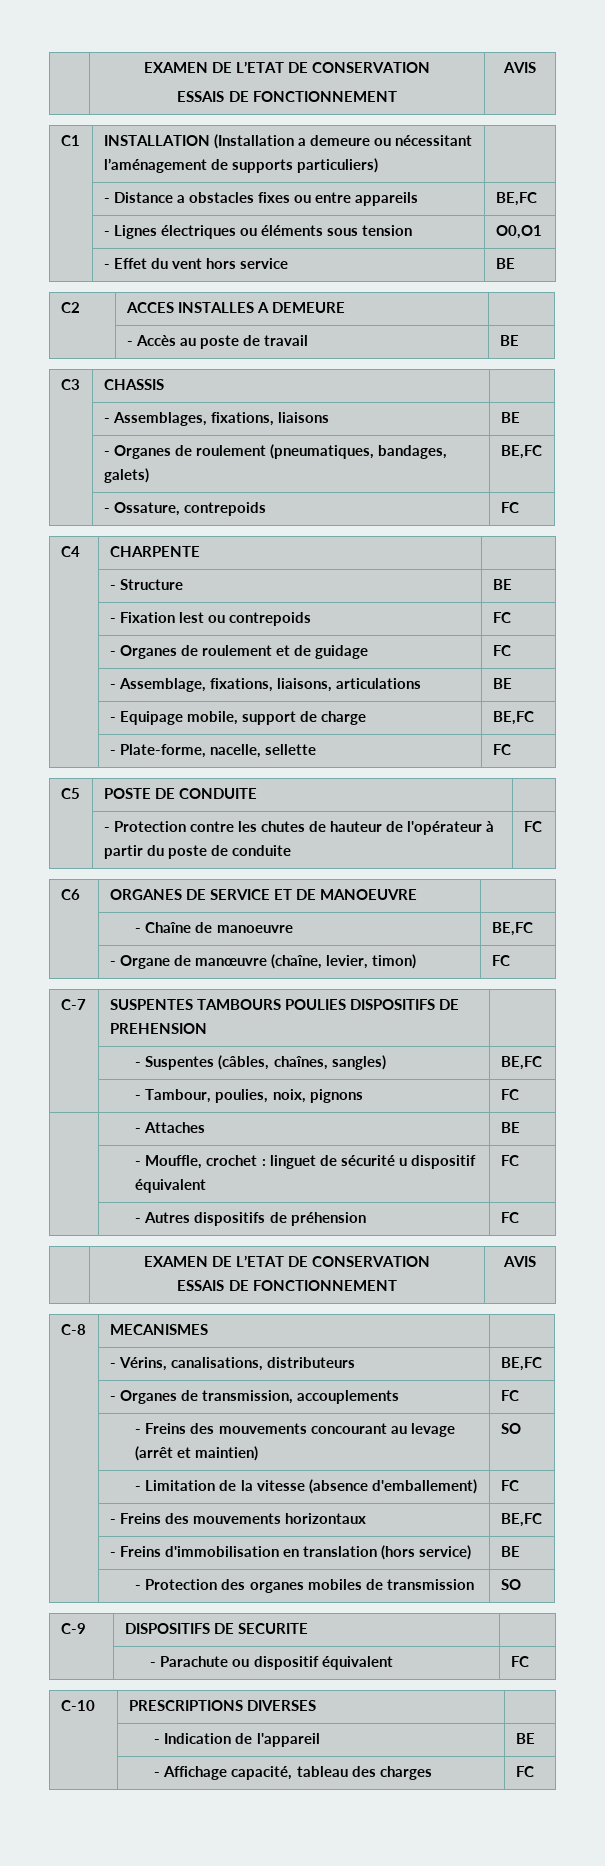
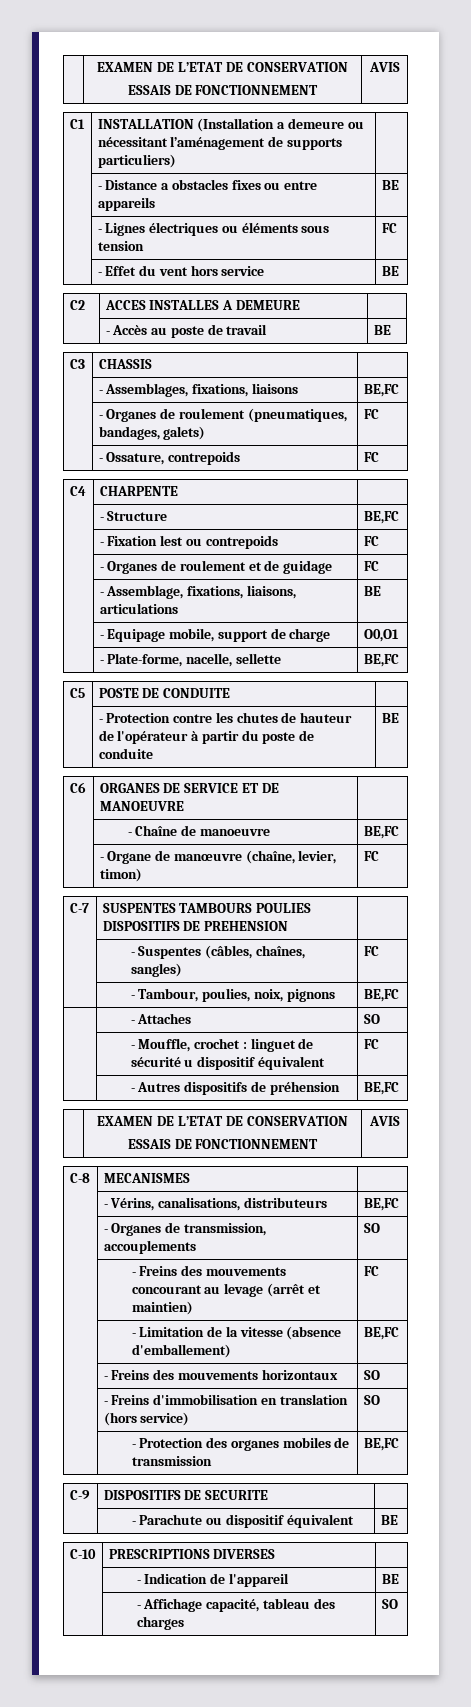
[495,192,537,206] BE,FC -> [381,180,399,190] BE
[495,225,542,239] O0,O1 -> [381,223,397,233] FC
[500,412,520,423] BE -> [363,384,399,397] BE,FC
[500,445,542,459] BE,FC -> [363,409,379,419] FC
[492,579,512,590] BE -> [363,511,399,524] BE,FC
[492,711,534,725] BE,FC -> [363,629,399,642] O0,O1
[492,744,511,755] FC -> [363,654,399,667] BE,FC
[523,821,542,832] FC -> [381,713,399,723] BE
[500,1056,542,1070] BE,FC -> [363,946,379,956] FC
[500,1089,519,1100] FC -> [363,989,399,1002] BE,FC
[500,1122,520,1133] BE -> [363,1014,380,1024] SO
[500,1212,519,1223] FC -> [363,1082,399,1095] BE,FC
[500,1390,519,1401] FC -> [363,1223,380,1233] SO
[500,1423,521,1434] SO -> [363,1266,379,1276] FC
[500,1480,519,1491] FC -> [363,1327,399,1340] BE,FC
[500,1513,542,1527] BE,FC -> [363,1370,380,1380] SO
[500,1546,520,1557] BE -> [363,1395,380,1405] SO
[500,1579,521,1590] SO -> [363,1438,399,1451] BE,FC
[510,1656,529,1667] FC -> [380,1515,398,1525] BE
[515,1766,534,1777] FC -> [381,1599,398,1609] SO

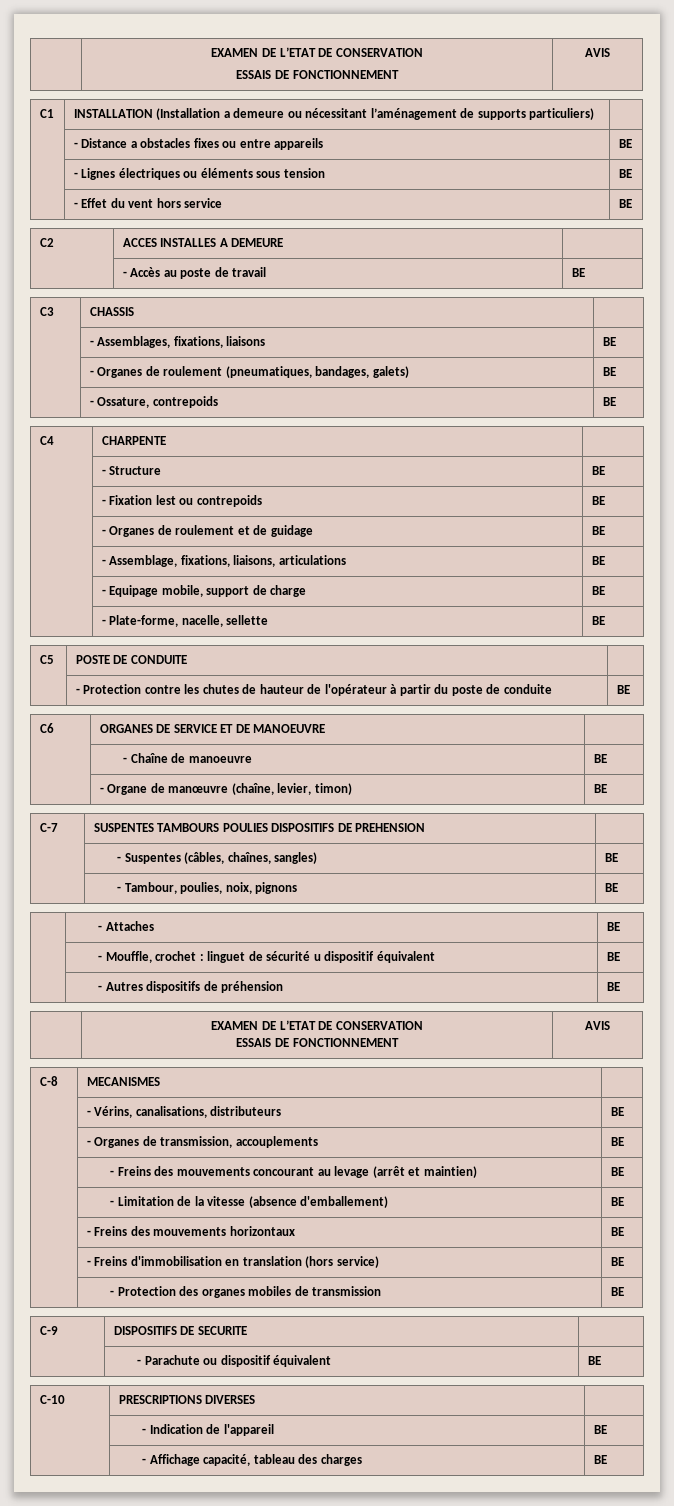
[381,223,397,233] FC -> [618,169,632,178] BE
[363,384,399,397] BE,FC -> [602,337,616,346] BE
[363,409,379,419] FC -> [602,367,616,376] BE
[363,452,379,462] FC -> [602,397,616,406] BE
[363,511,399,524] BE,FC -> [591,466,605,475] BE
[363,536,379,546] FC -> [591,496,605,505] BE
[363,561,379,571] FC -> [591,526,605,535] BE
[363,629,399,642] O0,O1 -> [591,586,605,595] BE
[363,654,399,667] BE,FC -> [591,616,605,625] BE
[363,826,399,839] BE,FC -> [593,754,607,763] BE
[363,851,379,861] FC -> [593,784,607,793] BE
[363,946,379,956] FC -> [604,853,618,862] BE
[363,989,399,1002] BE,FC -> [604,883,618,892] BE
[363,1014,380,1024] SO -> [606,922,620,931] BE
[363,1039,379,1049] FC -> [606,952,620,961] BE
[363,1082,399,1095] BE,FC -> [606,982,620,991] BE
[363,1198,399,1211] BE,FC -> [610,1107,624,1116] BE
[363,1223,380,1233] SO -> [610,1137,624,1146] BE
[363,1266,379,1276] FC -> [610,1167,624,1176] BE
[363,1327,399,1340] BE,FC -> [610,1197,624,1206] BE
[363,1370,380,1380] SO -> [610,1227,624,1236] BE
[363,1395,380,1405] SO -> [610,1257,624,1266] BE
[363,1438,399,1451] BE,FC -> [610,1287,624,1296] BE
[381,1599,398,1609] SO -> [593,1455,607,1464] BE

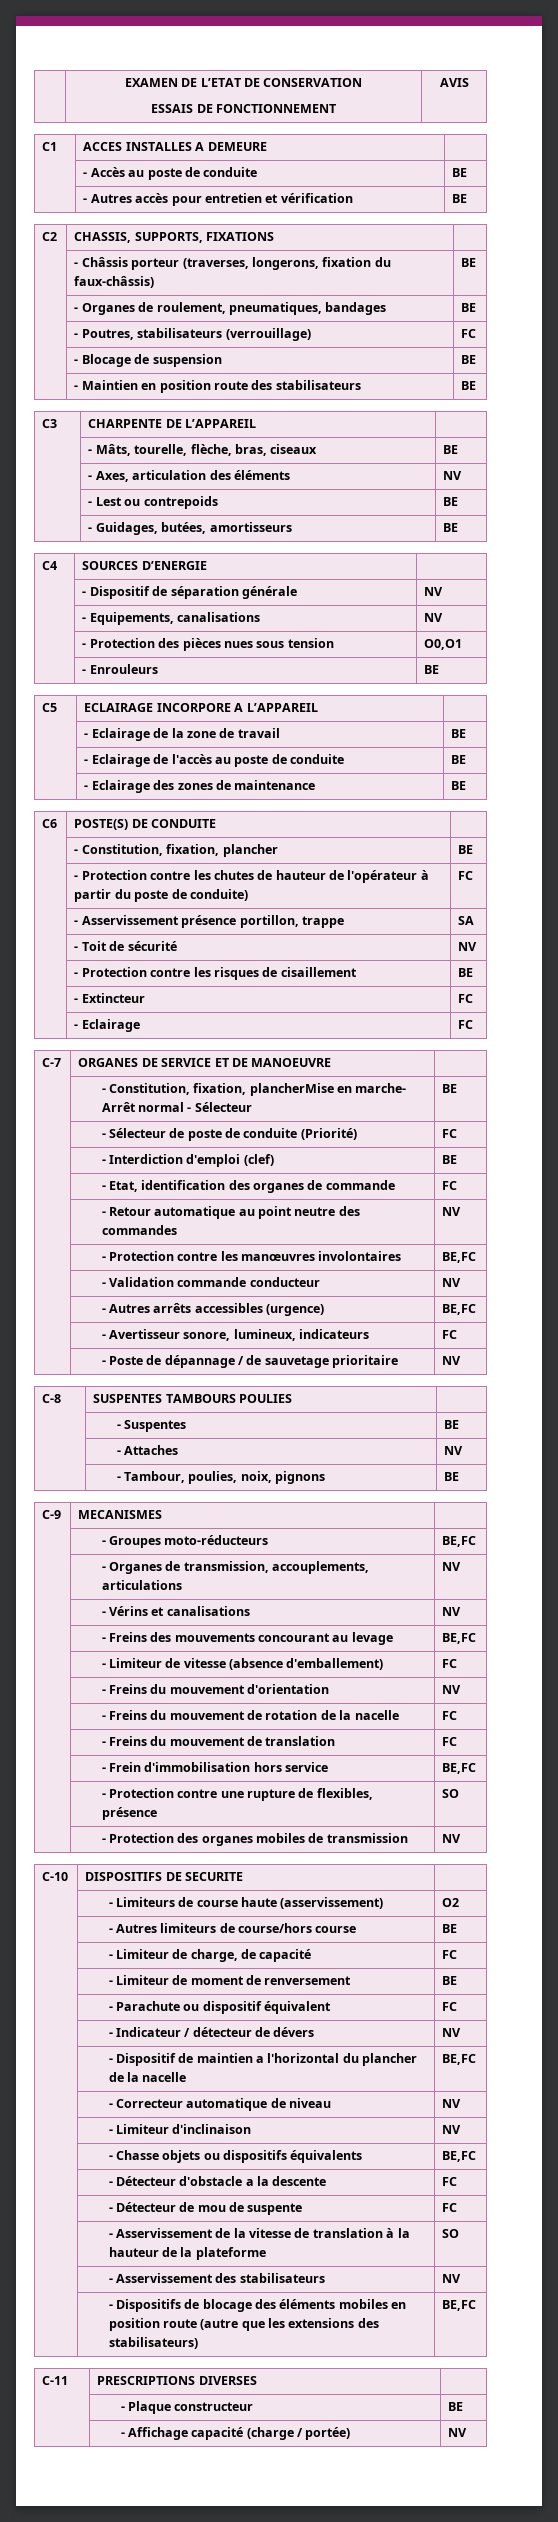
[73,108,595,120] [73,138,324,150] [618,139,632,148] [73,168,325,180] [618,169,632,178] [73,198,223,208] [618,199,632,208] [39,238,54,247] | INSTALLATION (Installation a demeure ou nécessitant l’aménagement de supports particuliers) | // | - Distance a obstacles fixes ou entre appareils | BE // | - Lignes électriques ou éléments sous tension | BE // | - Effet du vent hors service | BE // C2 -> (58, 146) none
[232,267,267,277] [571,268,585,277] [39,307,54,316] [89,307,134,316] [89,336,266,348] [602,337,616,346] [89,366,409,378] [602,367,616,376] [89,396,218,408] [602,397,616,406] [39,436,54,445] [101,436,166,445] [101,466,162,475] [591,466,605,475] [101,495,262,507] [591,496,605,505] [101,525,313,537] [591,526,605,535] [101,555,346,567] [591,556,605,565] [101,585,307,597] [591,586,605,595] [101,615,269,627] [591,616,605,625] [39,655,54,664] [75,655,187,664] travail | BE // C3 | CHASSIS | // | - Assemblages, fixations, liaisons | BE // | - Organes de roulement (pneumatiques, bandages, galets) | BE // | - Ossature, contrepoids | BE // C4 | CHARPENTE | // | - Structure | BE // | - Fixation lest ou contrepoids | BE // | - Organes de roulement et de guidage | BE // | - Assemblage, fixations, liaisons, articulations | BE // | - Equipage mobile, support de charge | BE // | - Plate-forme, nacelle, sellette | BE // C5 | POSTE DE CONDUITE | -> [203,167,258,177] [452,168,468,177] [83,193,353,206] [452,194,468,203] [42,232,58,241] [74,232,275,243] [74,257,391,270] [74,276,155,288] [461,258,477,267] [74,302,387,315] [461,303,477,312] [74,328,311,341] [461,329,477,338] [74,354,222,367] [461,355,477,364] [74,380,361,393] [461,381,477,390] [42,419,58,428] [88,419,257,428] [88,444,318,456] [443,445,459,454] [88,470,290,482] [443,471,463,480] [88,496,218,509] [443,497,459,506] [88,522,292,535] [443,523,459,532] [42,561,58,570] [82,561,207,570] [82,586,297,599] [424,587,444,596] [82,612,261,625] [424,613,444,622] [82,638,334,651] [424,639,463,650] [82,664,158,674] [424,665,440,674] [42,703,58,712] [84,703,318,712] [84,728,280,741] [451,729,467,738] [84,754,345,767] [451,755,467,764] [84,780,316,793] [451,781,467,790] [42,819,58,828] [74,819,217,830] [74,844,278,857] [458,845,474,854] conduite | BE // | - Autres accès pour entretien et vérification | BE // C2 | CHASSIS, SUPPORTS, FIXATIONS | // | - Châssis porteur (traverses, longerons, fixation du faux-châssis) | BE // | - Organes de roulement, pneumatiques, bandages | BE // | - Poutres, stabilisateurs (verrouillage) | FC // | - Blocage de suspension | BE // | - Maintien en position route des stabilisateurs | BE // C3 | CHARPENTE DE L’APPAREIL | // | - Mâts, tourelle, flèche, bras, ciseaux | BE // | - Axes, articulation des éléments | NV // | - Lest ou contrepoids | BE // | - Guidages, butées, amortisseurs | BE // C4 | SOURCES D’ENERGIE | // | - Dispositif de séparation générale | NV // | - Equipements, canalisations | NV // | - Protection des pièces nues sous tension | O0,O1 // | - Enrouleurs | BE // C5 | ECLAIRAGE INCORPORE A L’APPAREIL | // | - Eclairage de la zone de travail | BE // | - Eclairage de l'accès au poste de conduite | BE // | - Eclairage des zones de maintenance | BE // C6 | POSTE(S) DE CONDUITE | // | - Constitution, fixation, plancher | BE
[503,684,552,694] [616,685,630,694] [39,723,54,733] conduite | BE // C6 -> [189,889,248,901] [458,871,474,880] [74,915,344,928] [458,916,475,925] [74,941,177,951] [458,942,478,951] [74,967,357,980] [458,968,474,977] [74,993,145,1003] [458,994,474,1003] [74,1019,140,1032] [458,1020,474,1029] [42,1058,62,1067] conduite) | FC // | - Asservissement présence portillon, trappe | SA // | - Toit de sécurité | NV // | - Protection contre les risques de cisaillement | BE // | - Extincteur | FC // | - Eclairage | FC // C-7
[130,753,252,763] [593,754,607,763] [99,783,352,795] [593,784,607,793] [39,823,58,832] Chaîne de manoeuvre | BE // | - Organe de manœuvre (chaîne, levier, timon) | BE // C-7 -> [108,1083,407,1096] [101,1102,252,1112] [442,1084,458,1093] [101,1128,357,1141] [442,1129,458,1138] [101,1154,274,1167] [442,1155,458,1164] [101,1180,395,1193] [442,1181,458,1190] [101,1206,360,1219] [101,1225,177,1235] [442,1207,462,1216] [101,1251,402,1261] [442,1252,477,1263] [101,1277,320,1287] [442,1278,462,1287] [101,1303,325,1316] [442,1304,477,1315] [101,1329,370,1341] [442,1330,458,1339] [101,1355,399,1368] [442,1356,462,1365] [42,1394,62,1403] Constitution, fixation, plancherMise en marche- Arrêt normal - Sélecteur | BE // | - Sélecteur de poste de conduite (Priorité) | FC // | - Interdiction d'emploi (clef) | BE // | - Etat, identification des organes de commande | FC // | - Retour automatique au point neutre des commandes | NV // | - Protection contre les manœuvres involontaires | BE,FC // | - Validation commande conducteur | NV // | - Autres arrêts accessibles (urgence) | BE,FC // | - Avertisseur sonore, lumineux, indicateurs | FC // | - Poste de dépannage / de sauvetage prioritaire | NV // C-8
[271,823,426,832] DISPOSITIFS DE PREHENSION -> (293, 1398) none
[184,852,318,864] [604,853,618,862] (câbles, chaînes, sangles) | BE -> [444,1420,460,1429] [116,1445,178,1455] [444,1446,464,1455] | BE // | - Attaches | NV
[98,921,154,931] [606,922,620,931] [98,951,435,963] [606,952,620,961] [98,981,284,993] [606,982,620,991] [211,1020,423,1030] [236,1038,399,1047] [585,1021,610,1030] [39,1076,58,1086] [86,1077,160,1086] [86,1106,282,1118] [610,1107,624,1116] [86,1136,318,1148] [610,1137,624,1146] | - Attaches | BE // | - Mouffle, crochet : linguet de sécurité u dispositif équivalent | BE // | - Autres dispositifs de préhension | BE // | EXAMEN DE L’ETAT DE CONSERVATION // ESSAIS DE FONCTIONNEMENT | AVIS // C-8 | MECANISMES | // | - Vérins, canalisations, distributeurs | BE // | - Organes de transmission, accouplements | BE -> [42,1510,62,1519] [78,1510,163,1519] [101,1535,269,1548] [442,1536,477,1547] [101,1561,370,1574] [101,1580,182,1590] [442,1562,462,1571] [101,1606,250,1616] [442,1607,462,1616] C-9 | MECANISMES | // | - Groupes moto-réducteurs | BE,FC // | - Organes de transmission, accouplements, articulations | NV // | - Vérins et canalisations | NV
[372,1166,477,1178] [610,1167,624,1176] [110,1196,204,1206] (arrêt et maintien) | BE // | - Limitation de la -> [442,1633,477,1644] [101,1658,181,1668] | BE,FC // | - Limiteur de
[610,1197,624,1206] [86,1226,295,1236] [610,1227,624,1236] [86,1256,379,1268] [610,1257,624,1266] BE // | - Freins des mouvements horizontaux | BE // | - Freins d'immobilisation en translation (hors service) | BE -> [442,1659,458,1668] [101,1684,330,1694] [442,1685,462,1694] [101,1710,399,1720] [442,1711,458,1720] [101,1736,336,1746] [442,1737,458,1746] [101,1762,329,1772] [442,1763,477,1774] [101,1788,373,1801] [101,1807,157,1820] [442,1789,460,1798] FC // | - Freins du mouvement d'orientation | NV // | - Freins du mouvement de rotation de la nacelle | FC // | - Freins du mouvement de translation | FC // | - Frein d'immobilisation hors service | BE,FC // | - Protection contre une rupture de flexibles, présence | SO
[610,1287,624,1296] [39,1326,58,1335] BE // C-9 -> [442,1834,462,1843] [42,1872,69,1881] NV // C-10
(247, 1330) none -> [108,1897,384,1909] [442,1898,460,1907] [108,1923,357,1933] [442,1924,458,1933] [108,1949,312,1962] [442,1950,458,1959] [108,1975,352,1985] [442,1976,458,1985] // | - Limiteurs de course haute (asservissement) | O2 // | - Autres limiteurs de course/hors course | BE // | - Limiteur de charge, de capacité | FC // | - Limiteur de moment de renversement | BE
[587,1356,601,1365] [39,1395,65,1404] BE // C-10 -> [442,2002,458,2011] [108,2027,315,2037] [442,2028,462,2037] [108,2053,418,2066] [108,2072,187,2082] [442,2054,477,2065] [108,2098,332,2111] [442,2099,462,2108] [108,2124,252,2134] [442,2125,462,2134] [108,2150,363,2163] [442,2151,477,2162] [108,2176,327,2186] [442,2177,458,2186] [108,2202,303,2215] [442,2203,458,2212] [108,2228,410,2238] [108,2247,266,2260] [442,2229,460,2238] [108,2273,325,2283] [442,2274,462,2283] [108,2299,407,2312] [108,2318,379,2331] [108,2337,198,2349] [442,2300,477,2311] [42,2376,69,2385] FC // | - Indicateur / détecteur de dévers | NV // | - Dispositif de maintien a l'horizontal du plancher de la nacelle | BE,FC // | - Correcteur automatique de niveau | NV // | - Limiteur d'inclinaison | NV // | - Chasse objets ou dispositifs équivalents | BE,FC // | - Détecteur d'obstacle a la descente | FC // | - Détecteur de mou de suspente | FC // | - Asservissement de la vitesse de translation à la hauteur de la plateforme | SO // | - Asservissement des stabilisateurs | NV // | - Dispositifs de blocage des éléments mobiles en position route (autre que les extensions des stabilisateurs) | BE,FC // C-11
[149,1424,274,1436] Indication de l'appareil -> [127,2401,254,2414] Plaque constructeur
[203,1454,362,1466] [593,1455,607,1464] capacité, tableau des charges | BE -> [191,2427,351,2440] [448,2428,468,2437] capacité (charge / portée) | NV

